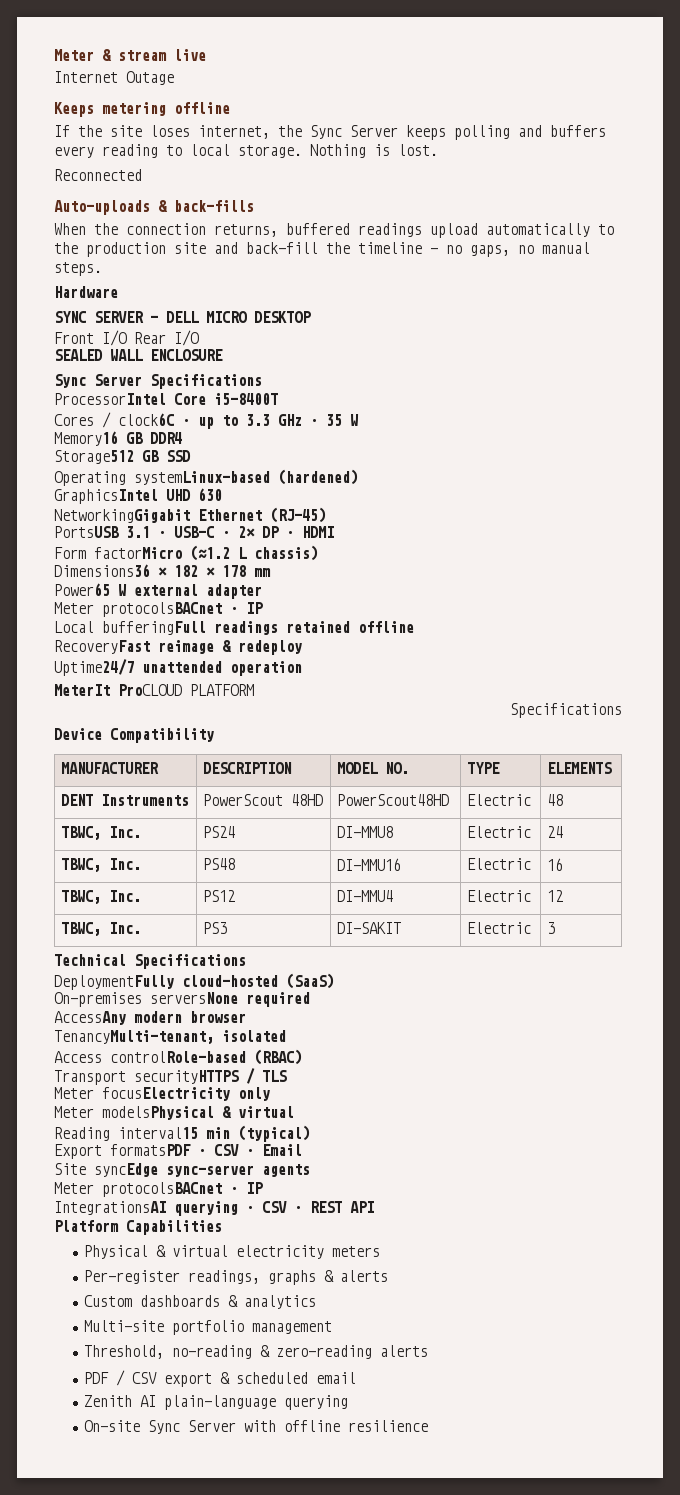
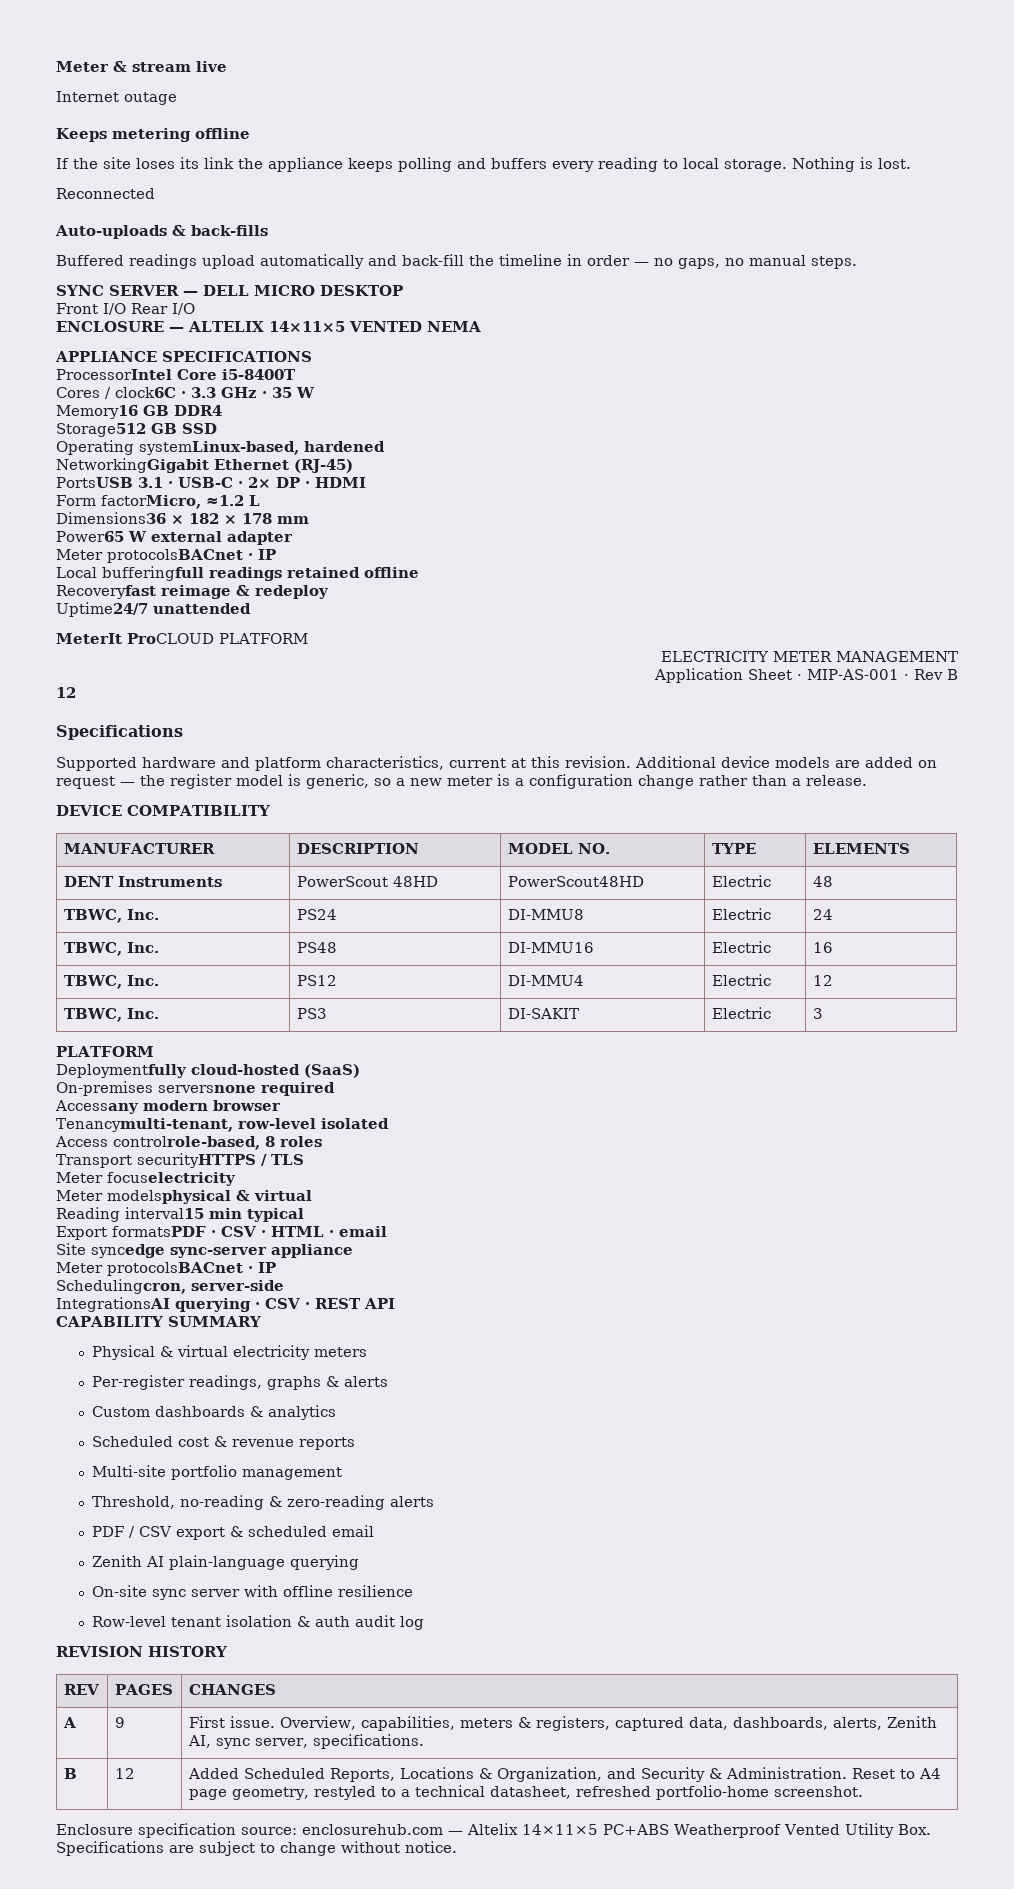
[126,71,174,85] Outage -> [124,92,177,105] outage
[198,125,398,139] internet, the Sync Server -> [180,157,343,172] its link the appliance
[54,223,614,238] [54,242,206,257] When the connection returns, buffered readings upload automatically to the production site -> [56,254,364,269] Buffered readings upload automatically
(422, 248) none -> [567,254,630,266] in order
[54,286,118,298] // Hardware -> (857, 262) none
[54,349,143,361] SEALED WALL -> (195, 309) none
[54,374,262,389] // Sync Server Specifications -> [169,321,481,332] [55,351,312,362] — ALTELIX 14×11×5 VENTED NEMA // APPLIANCE SPECIFICATIONS
[198,415,238,429] up to -> (186, 394) none
[134,469,358,485] [54,488,222,504] systemLinux-based (hardened) // GraphicsIntel UHD 630 -> [139,441,385,455] systemLinux-based, hardened
[94,545,230,561] factorMicro (≈1.2 -> [101,495,244,509] factorMicro, ≈1.2
[254,545,318,561] chassis) -> (260, 500) none
[102,621,206,635] bufferingFull -> [102,566,204,581] bufferingfull
[54,640,150,654] RecoveryFast -> [56,585,156,599] Recoveryfast
[230,661,302,676] operation -> (251, 608) none
[510,703,622,718] [54,728,214,743] Specifications // Device Compatibility -> [661,651,958,662] [654,668,958,683] [56,687,76,698] [56,725,183,740] [56,756,937,771] [56,774,867,789] [56,805,270,816] ELECTRICITY METER MANAGEMENT // Application Sheet · MIP-AS-001 · Rev B // 12 // Specifications // Supported hardware and platform characteristics, current at this revision. Additional device models are added on request — the register model is generic, so a new meter is a configuration change rather than a release. // DEVICE COMPATIBILITY
[54,954,246,969] [54,975,174,990] Technical Specifications // DeploymentFully -> [56,1046,154,1057] [56,1064,187,1078] PLATFORM // Deploymentfully
[150,992,238,1004] serversNone -> [158,1085,256,1093] serversnone
[54,1011,126,1025] AccessAny -> [55,1100,139,1114] Accessany
[54,1030,214,1044] TenancyMulti-tenant, -> [56,1118,316,1132] Tenancymulti-tenant, row-level
[110,1049,302,1065] controlRole-based (RBAC) -> [113,1136,322,1150] controlrole-based, 8 roles
[102,1087,270,1101] [54,1106,214,1120] focusElectricity only // Meter modelsPhysical -> [107,1172,236,1186] [56,1190,231,1204] focuselectricity // Meter modelsphysical
[238,1125,310,1142] (typical) -> [247,1208,304,1222] typical
[262,1144,302,1156] [54,1163,310,1177] [54,1182,263,1197] Email // Site syncEdge sync-server agents // Meter protocolsBACnet · IP -> [271,1226,387,1237] [56,1243,353,1258] [56,1262,276,1276] [56,1279,284,1294] HTML · email // Site syncedge sync-server appliance // Meter protocolsBACnet · IP // Schedulingcron, server-side
[54,1220,222,1235] Platform Capabilities -> [56,1316,261,1327] CAPABILITY SUMMARY
(316, 1302) none -> [92,1436,356,1450] // Scheduled cost & revenue reports
[147,1420,236,1434] Sync Server -> [152,1589,241,1600] sync server
(428, 1426) none -> [92,1615,425,1630] [56,1646,227,1657] [63,1684,99,1695] [114,1684,173,1695] [188,1684,276,1695] [62,1717,76,1728] [114,1717,125,1728] [188,1716,937,1731] [187,1734,424,1749] [63,1768,77,1779] [114,1768,135,1779] [187,1767,941,1782] [188,1785,863,1800] [56,1823,931,1838] [56,1841,457,1856] // Row-level tenant isolation & auth audit log // REVISION HISTORY // REV | PAGES | CHANGES // A | 9 | First issue. Overview, capabilities, meters & registers, captured data, dashboards, alerts, Zenith AI, sync server, specifications. // B | 12 | Added Scheduled Reports, Locations & Organization, and Security & Administration. Reset to A4 page geometry, restyled to a technical datasheet, refreshed portfolio-home screenshot. // Enclosure specification source: enclosurehub.com — Altelix 14×11×5 PC+ABS Weatherproof Vented Utility Box. Specifications are subject to change without notice.

